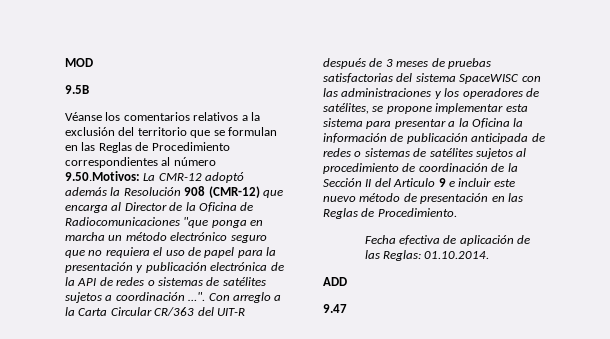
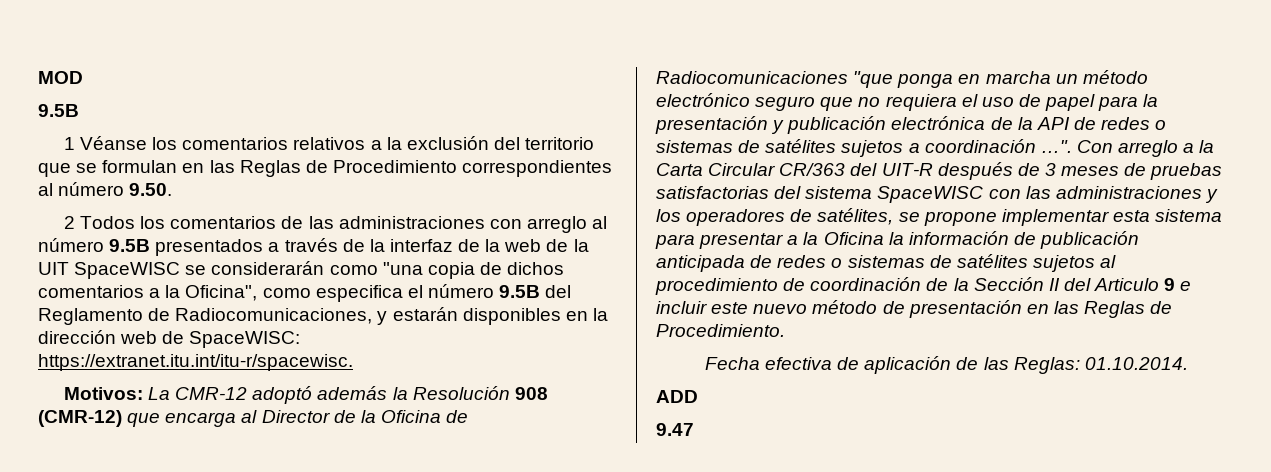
(89, 89) none -> [63,137,75,150] 1
[65,171,140,181] 9.50.Motivos: -> [129,183,173,196] [63,216,608,233] [38,238,589,256] [38,261,565,279] [38,284,572,302] [38,307,608,325] [38,330,301,348] [38,354,353,371] [63,387,143,400] 9.50. // 2 Todos los comentarios de las administraciones con arreglo al número 9.5B presentados a través de la interfaz de la web de la UIT SpaceWISC se considerarán como "una copia de dichos comentarios a la Oficina", como especifica el número 9.5B del Reglamento de Radiocomunicaciones, y estarán disponibles en la dirección web de SpaceWISC: https://extranet.itu.int/itu-r/spacewisc. // Motivos:

